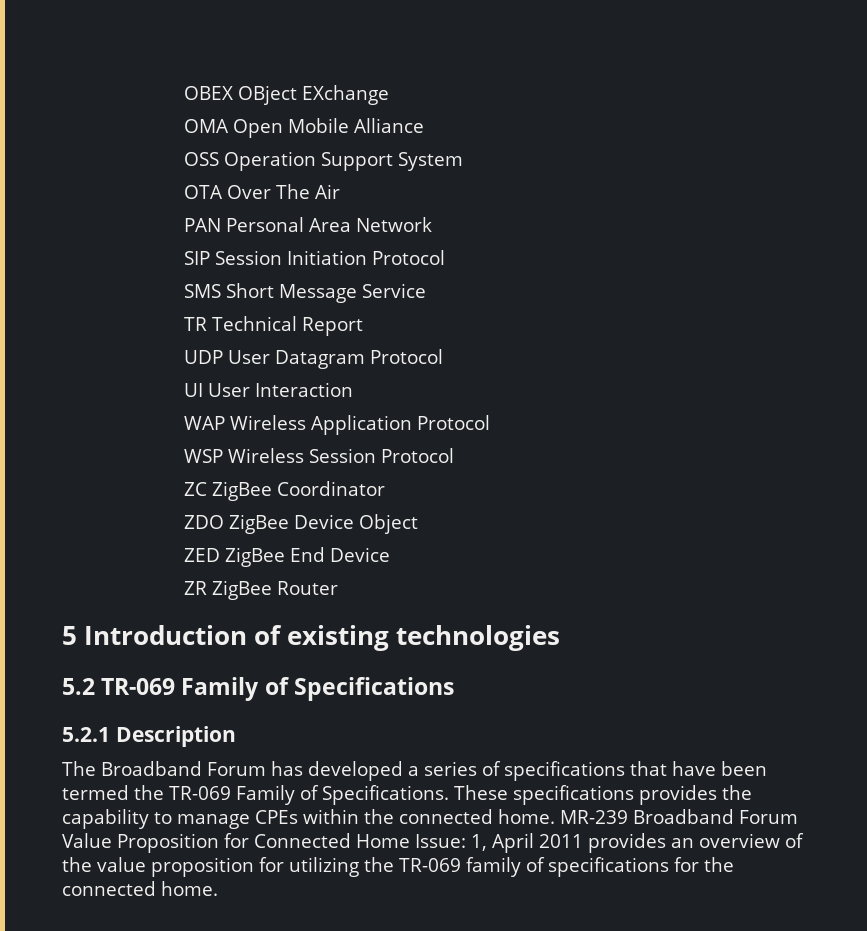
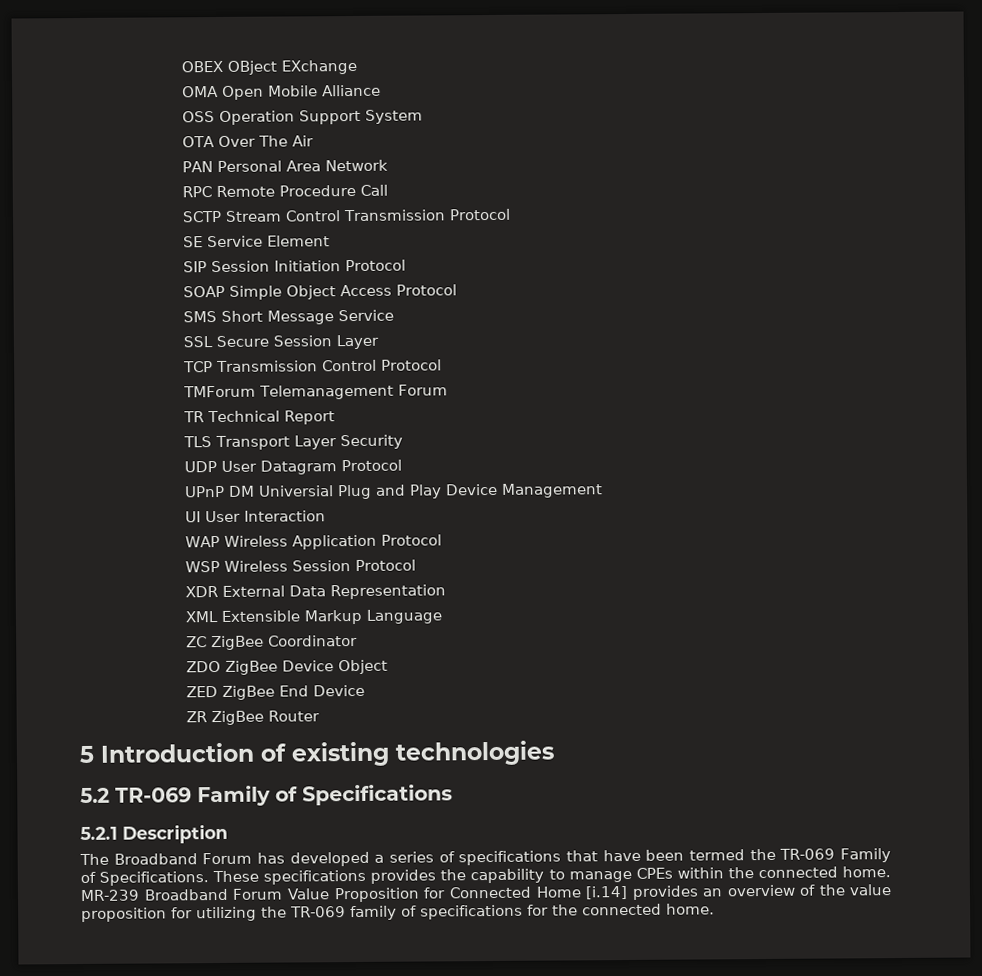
(433, 224) none -> [182,184,389,198] [182,208,512,223] [183,235,331,248] // RPC Remote Procedure Call // SCTP Stream Control Transmission Protocol // SE Service Element
(446, 257) none -> [183,284,458,300] // SOAP Simple Object Access Protocol
(427, 290) none -> [183,334,380,350] [183,359,443,373] [183,384,449,400] // SSL Secure Session Layer // TCP Transmission Control Protocol // TMForum Telemanagement Forum
(364, 326) none -> [183,434,404,451] // TLS Transport Layer Security
(444, 356) none -> [184,483,604,500] // UPnP DM Universial Plug and Play Device Management
(455, 455) none -> [185,584,447,600] [185,609,443,625] // XDR External Data Representation // XML Extensible Markup Language
[415,833,583,853] Issue: 1, April 2011 -> [584,886,628,900] [i.14]

